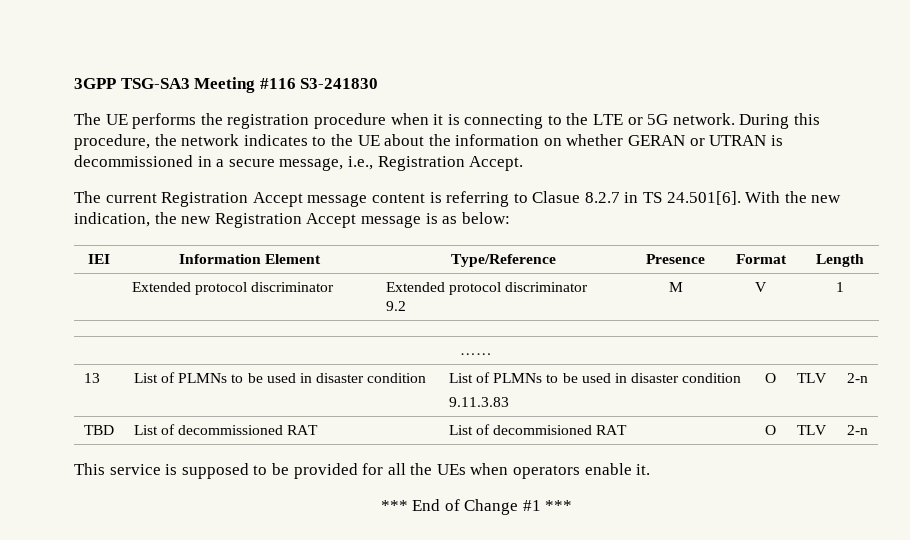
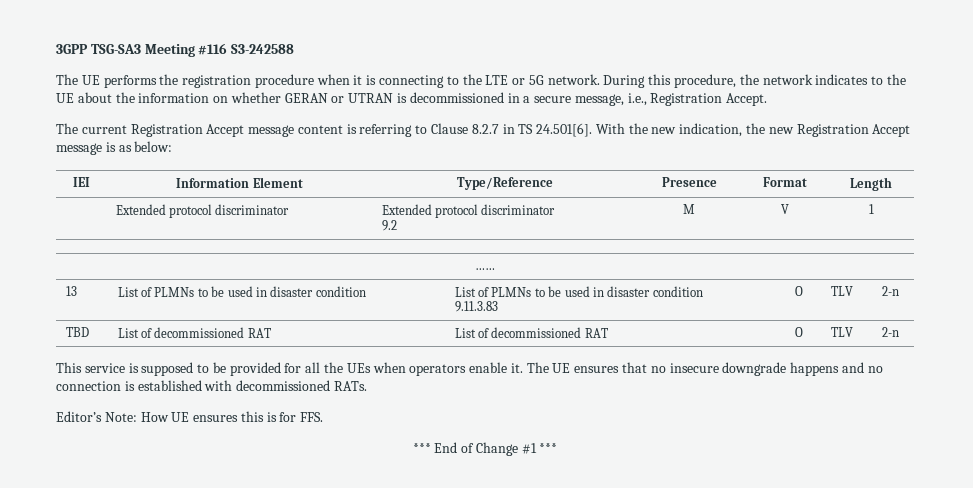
[300,78,379,89] S3-241830 -> [231,44,295,54] S3-242588
[532,191,581,203] Clasue -> [431,123,469,134] Clause
[493,425,593,435] decommisioned -> [491,327,582,338] decommissioned
(651, 469) none -> [526,362,883,376] [56,380,367,391] [56,411,324,422] The UE ensures that no insecure downgrade happens and no connection is established with decommissioned RATs. // Editor’s Note: How UE ensures this is for FFS.

